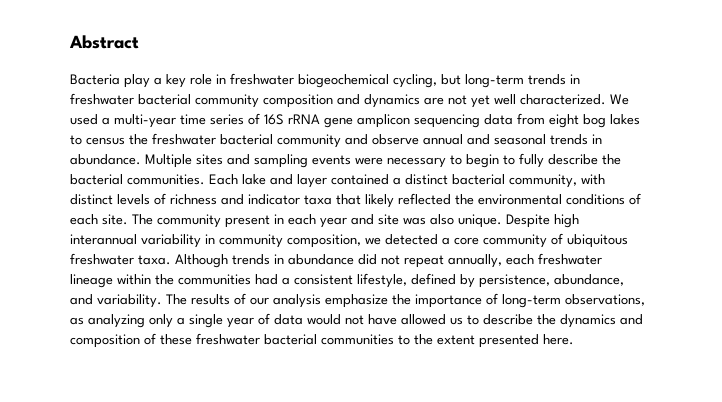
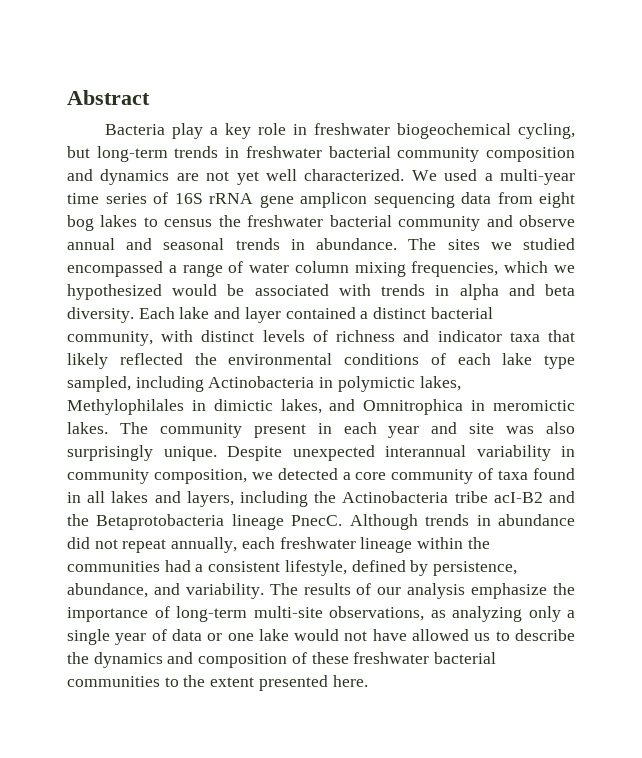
[145,153,621,168] [70,174,205,185] Multiple sites and sampling events were necessary to begin to fully describe the bacterial communities. -> [408,238,575,250] [67,261,575,277] [67,284,575,300] [67,307,134,323] The sites we studied encompassed a range of water column mixing frequencies, which we hypothesized would be associated with trends in alpha and beta diversity.
[102,214,128,225] site. -> [502,353,575,369] [67,376,461,392] [67,399,575,415] [67,422,108,434] lake type sampled, including Actinobacteria in polymictic lakes, Methylophilales in dimictic lakes, and Omnitrophica in meromictic lakes.
(454, 219) none -> [67,445,153,461] surprisingly
[554,214,579,228] high -> [292,445,375,461] unexpected
[567,234,628,248] [70,253,171,265] ubiquitous freshwater taxa. -> [498,468,576,480] [67,491,575,507] [67,514,343,530] taxa found in all lakes and layers, including the Actinobacteria tribe acI-B2 and the Betaprotobacteria lineage PnecC.
(561, 301) none -> [253,606,323,618] multi-site
(303, 319) none -> [207,629,289,641] or one lake

